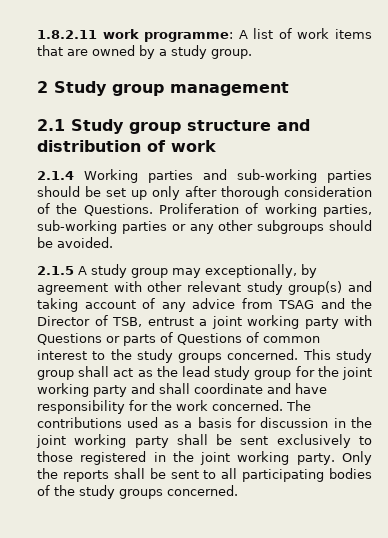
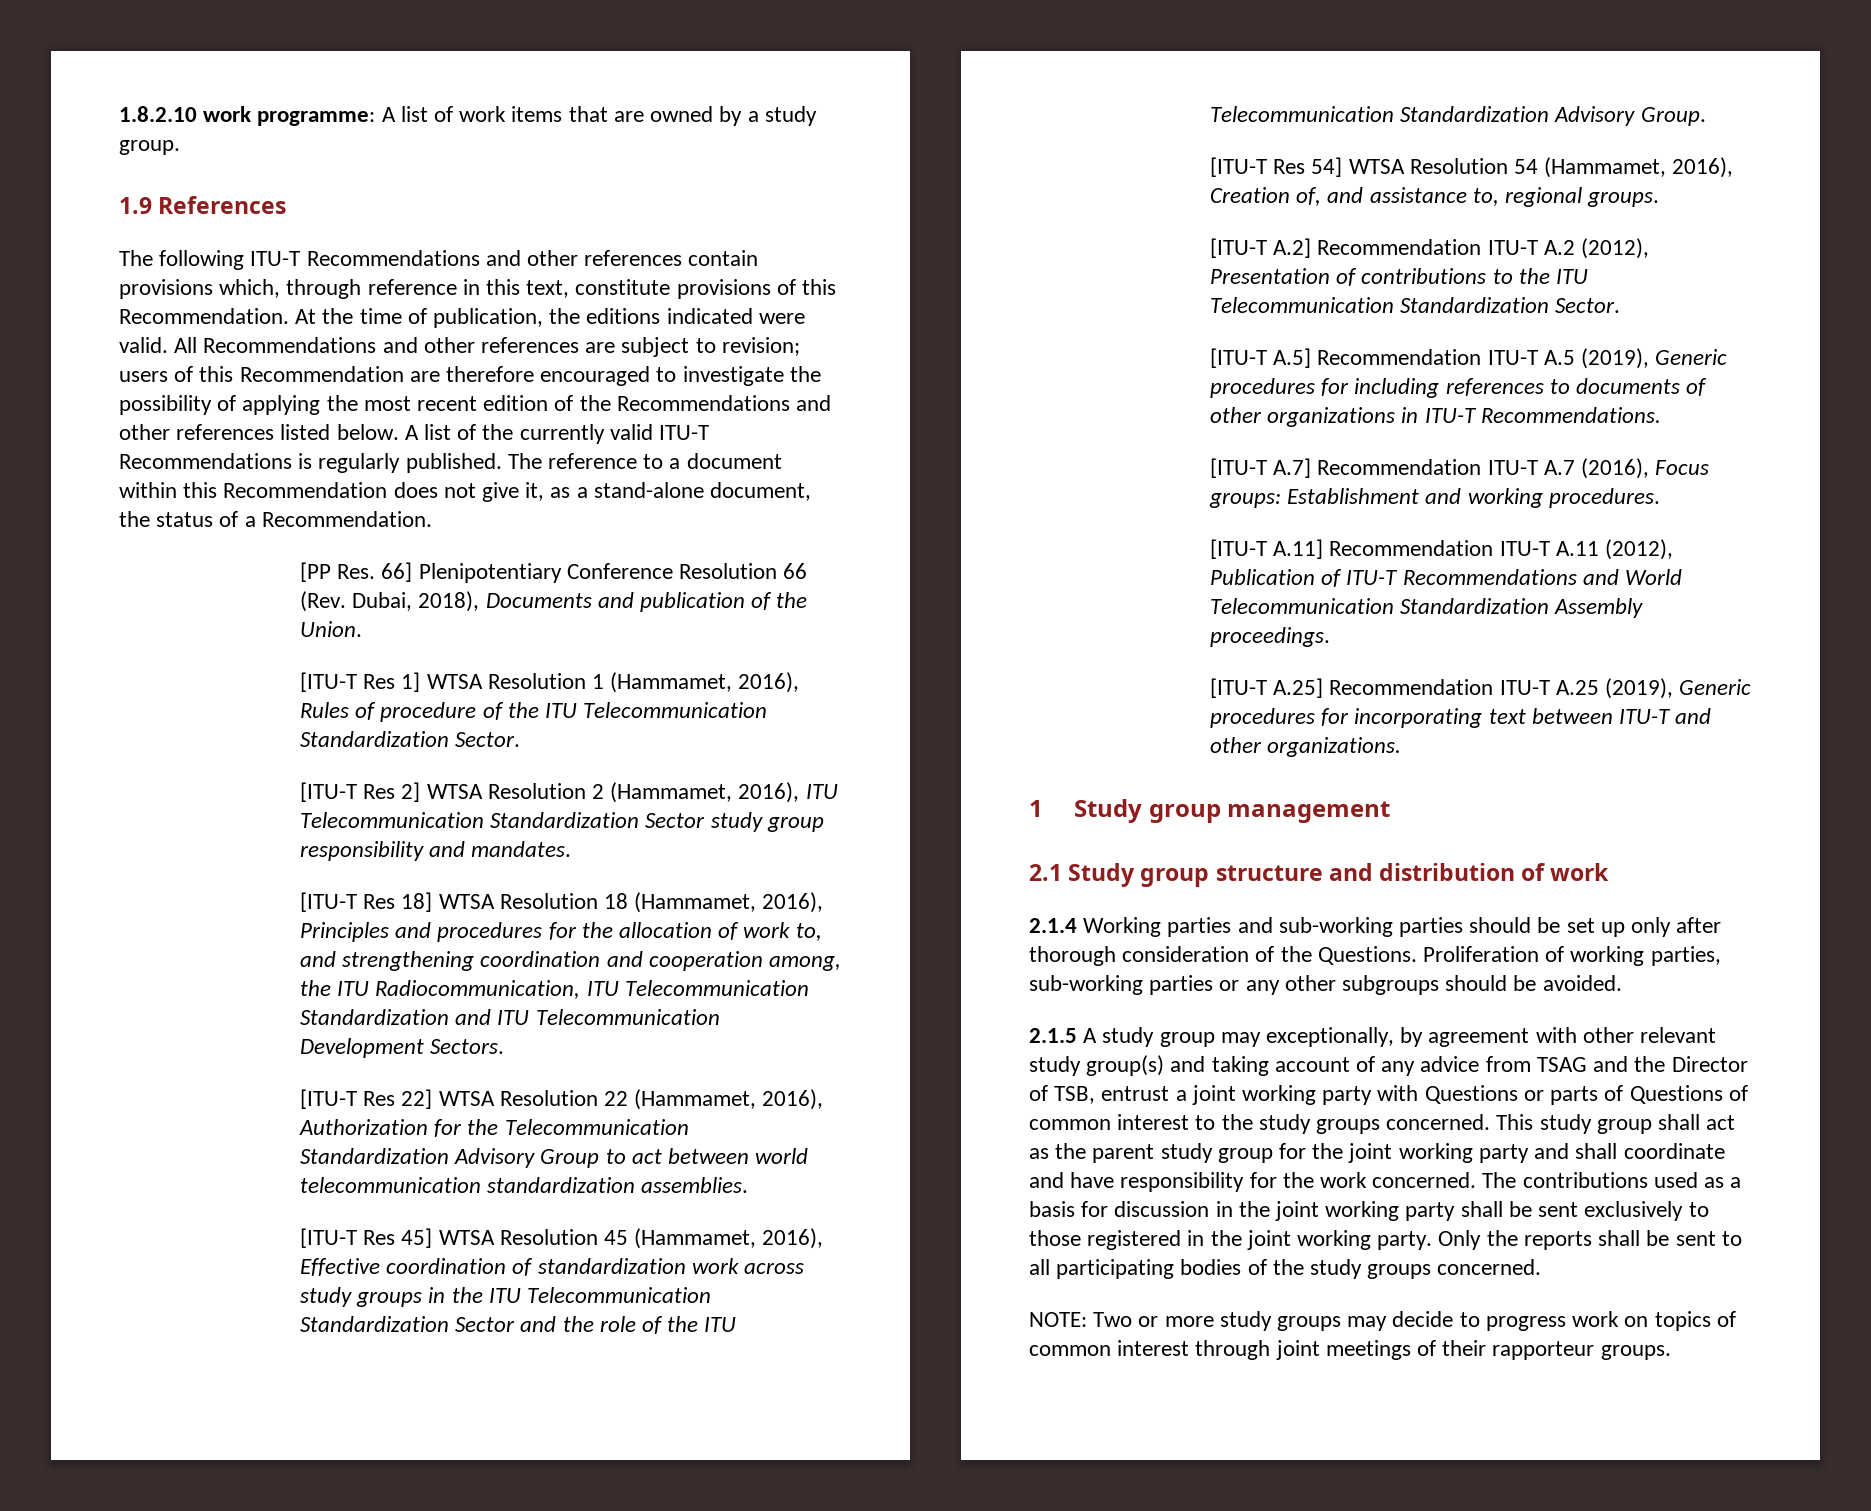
[37,30,97,39] 1.8.2.11 -> [119,106,197,122] 1.8.2.10
[37,81,48,93] 2 -> [119,196,287,214] [119,250,759,270] [119,279,837,299] [119,308,805,328] [119,337,800,357] [119,366,821,386] [119,395,832,415] [119,424,710,444] [119,453,782,473] [119,482,812,502] [119,511,432,527] [299,562,808,583] [299,591,808,612] [299,621,362,637] [299,672,800,693] [299,702,768,722] [299,731,521,747] [299,782,838,803] [299,812,824,832] [299,841,572,861] [299,892,824,913] [299,922,822,942] [299,951,842,971] [299,980,809,999] [299,1009,720,1025] [299,1038,505,1058] [299,1089,824,1110] [298,1119,689,1137] [299,1148,809,1168] [299,1177,749,1193] [299,1228,824,1249] [299,1258,805,1276] [299,1287,712,1307] [299,1316,737,1334] [1209,106,1706,126] [1209,157,1734,178] [1209,187,1660,207] [1209,238,1650,259] [1209,268,1589,286] [1209,297,1621,313] [1209,348,1728,369] [1209,378,1708,398] [1209,407,1661,427] [1209,458,1710,479] [1208,488,1660,508] [1209,539,1674,560] [1209,569,1683,587] [1209,598,1644,618] [1209,627,1330,647] [1209,678,1752,699] [1209,708,1712,728] [1209,737,1402,757] [1029,800,1043,817] 1.9 References // The following ITU-T Recommendations and other references contain provisions which, through reference in this text, constitute provisions of this Recommendation. At the time of publication, the editions indicated were valid. All Recommendations and other references are subject to revision; users of this Recommendation are therefore encouraged to investigate the possibility of applying the most recent edition of the Recommendations and other references listed below. A list of the currently valid ITU-T Recommendations is regularly published. The reference to a document within this Recommendation does not give it, as a stand-alone document, the status of a Recommendation. // [PP Res. 66] Plenipotentiary Conference Resolution 66 (Rev. Dubai, 2018), Documents and publication of the Union. // [ITU-T Res 1] WTSA Resolution 1 (Hammamet, 2016), Rules of procedure of the ITU Telecommunication Standardization Sector. // [ITU-T Res 2] WTSA Resolution 2 (Hammamet, 2016), ITU Telecommunication Standardization Sector study group responsibility and mandates. // [ITU-T Res 18] WTSA Resolution 18 (Hammamet, 2016), Principles and procedures for the allocation of work to, and strengthening coordination and cooperation among, the ITU Radiocommunication, ITU Telecommunication Standardization and ITU Telecommunication Development Sectors. // [ITU-T Res 22] WTSA Resolution 22 (Hammamet, 2016), Authorization for the Telecommunication Standardization Advisory Group to act between world telecommunication standardization assemblies. // [ITU-T Res 45] WTSA Resolution 45 (Hammamet, 2016), Effective coordination of standardization work across study groups in the ITU Telecommunication Standardization Sector and the role of the ITU Telecommunication Standardization Advisory Group. // [ITU-T Res 54] WTSA Resolution 54 (Hammamet, 2016), Creation of, and assistance to, regional groups. // [ITU-T A.2] Recommendation ITU-T A.2 (2012), Presentation of contributions to the ITU Telecommunication Standardization Sector. // [ITU-T A.5] Recommendation ITU-T A.5 (2019), Generic procedures for including references to documents of other organizations in ITU-T Recommendations. // [ITU-T A.7] Recommendation ITU-T A.7 (2016), Focus groups: Establishment and working procedures. // [ITU-T A.11] Recommendation ITU-T A.11 (2012), Publication of ITU-T Recommendations and World Telecommunication Standardization Assembly proceedings. // [ITU-T A.25] Recommendation ITU-T A.25 (2019), Generic procedures for incorporating text between ITU-T and other organizations. // 1
[182,366,210,377] lead -> [1092,1144,1155,1163] parent
(238, 490) none -> [1029,1311,1736,1331] [1029,1340,1671,1360] // NOTE: Two or more study groups may decide to progress work on topics of common interest through joint meetings of their rapporteur groups.

